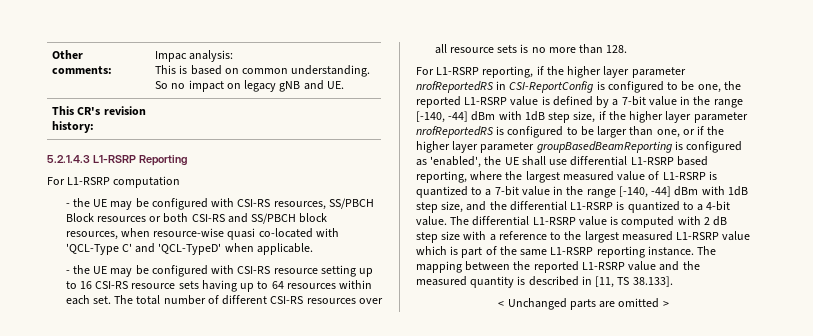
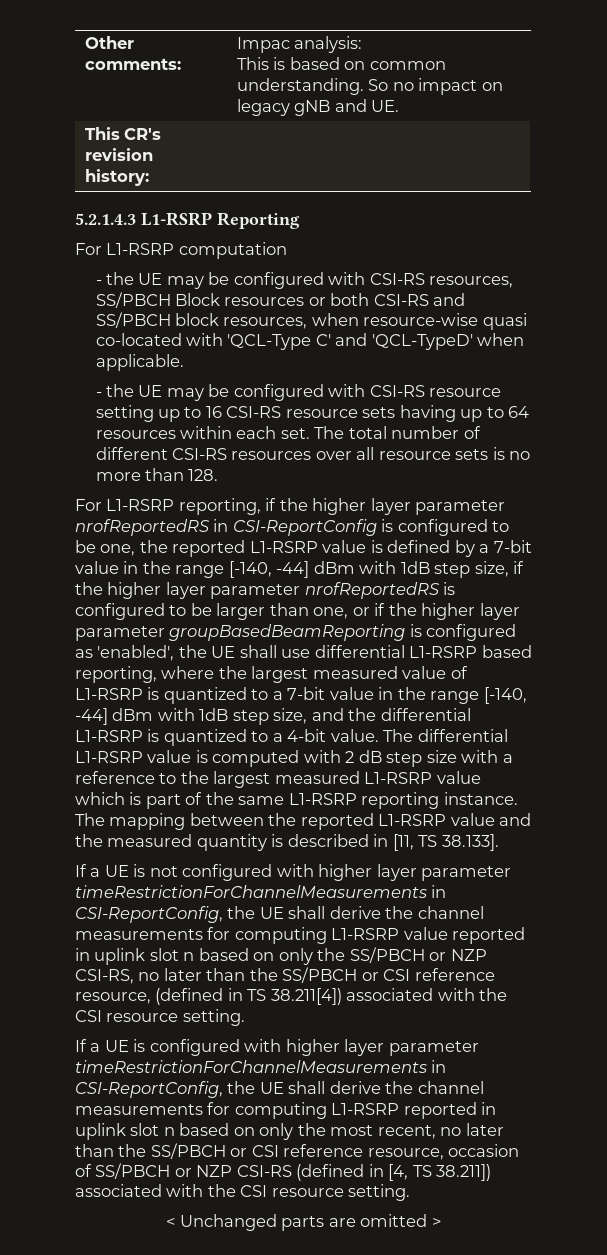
(673, 281) none -> [75,864,512,881] [75,885,447,898] [75,906,484,923] [75,927,526,944] [75,947,487,965] [75,967,495,984] [75,988,508,1005] [75,1009,245,1026] [75,1039,479,1056] [75,1060,447,1073] [75,1081,484,1098] [75,1102,497,1119] [75,1123,504,1140] [75,1143,520,1160] [75,1163,492,1181] [75,1184,411,1201] // If a UE is not configured with higher layer parameter timeRestrictionForChannelMeasurements in CSI-ReportConfig, the UE shall derive the channel measurements for computing L1-RSRP value reported in uplink slot n based on only the SS/PBCH or NZP CSI-RS, no later than the SS/PBCH or CSI reference resource, (defined in TS 38.211[4]) associated with the CSI resource setting. // If a UE is configured with higher layer parameter timeRestrictionForChannelMeasurements in CSI-ReportConfig, the UE shall derive the channel measurements for computing L1-RSRP reported in uplink slot n based on only the most recent, no later than the SS/PBCH or CSI reference resource, occasion of SS/PBCH or NZP CSI-RS (defined in [4, TS 38.211]) associated with the CSI resource setting.

